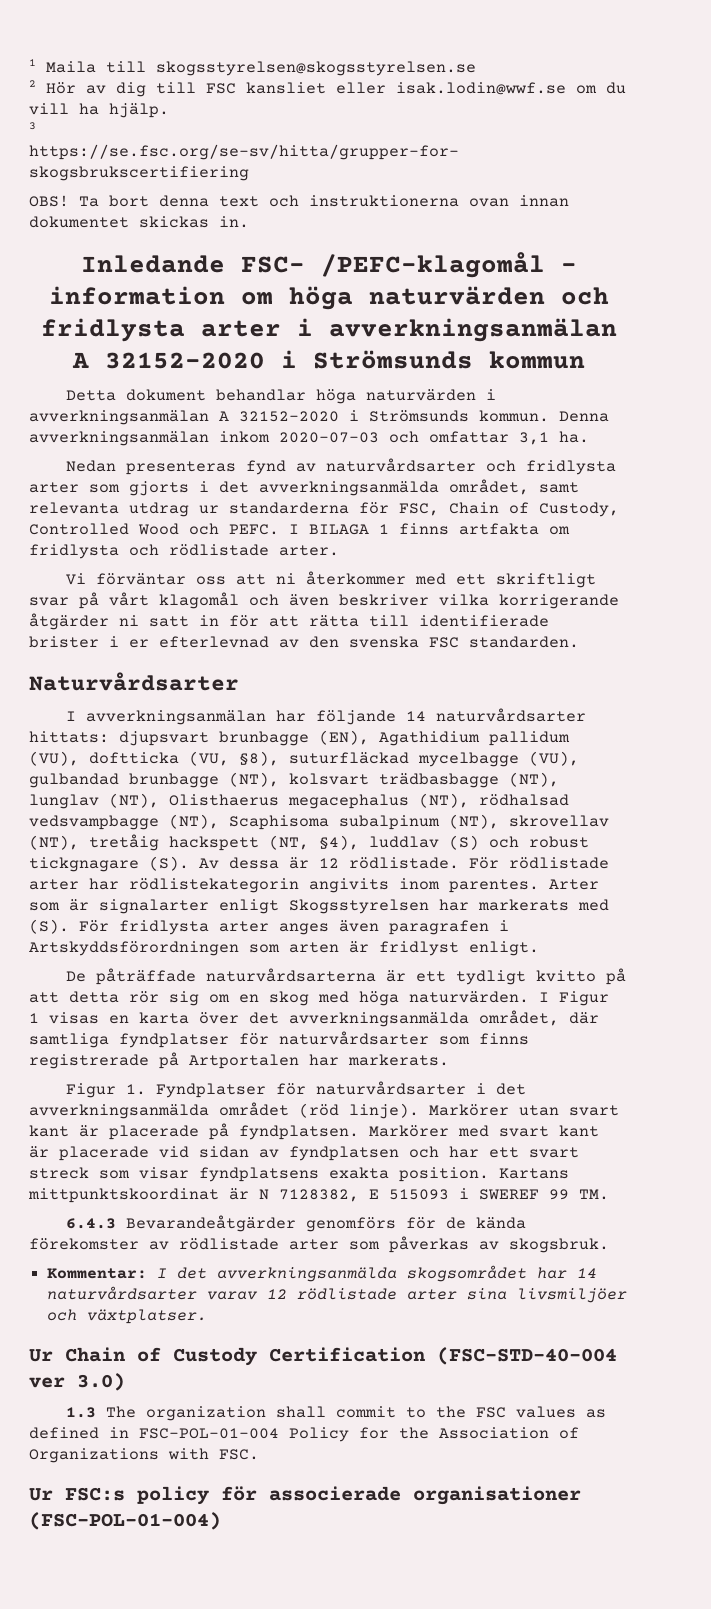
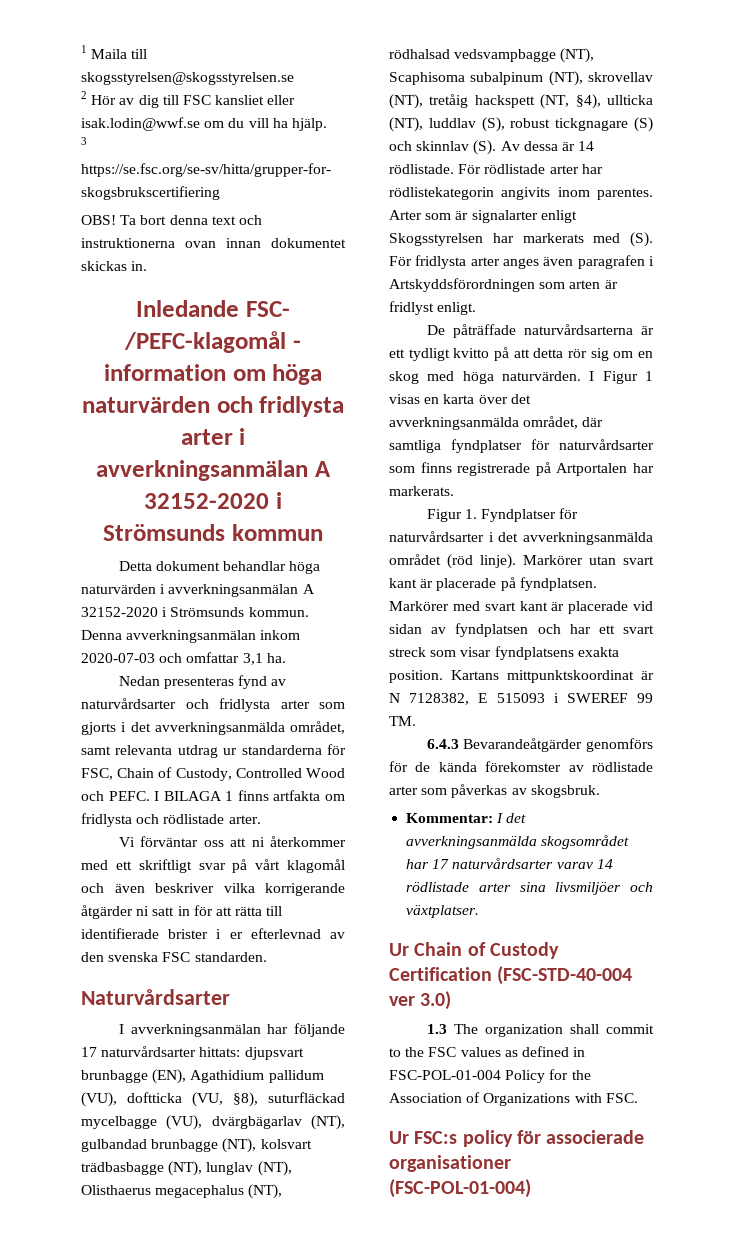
[405,711,426,721] 14 -> [81,1047,97,1057] 17
(579, 758) none -> [211,1115,345,1130] dvärgbägarlav (NT),
[369,835,589,850] [29,857,139,872] luddlav (S) och robust tickgnagare -> [607,95,653,105] [389,117,653,132] [389,141,470,151] ullticka (NT), luddlav (S), robust tickgnagare (S) och skinnlav
[319,858,339,868] 12 -> [578,141,595,151] 14
[577,1268,598,1278] 14 -> [432,859,450,869] 17
[267,1289,288,1299] 12 -> [596,859,613,869] 14

